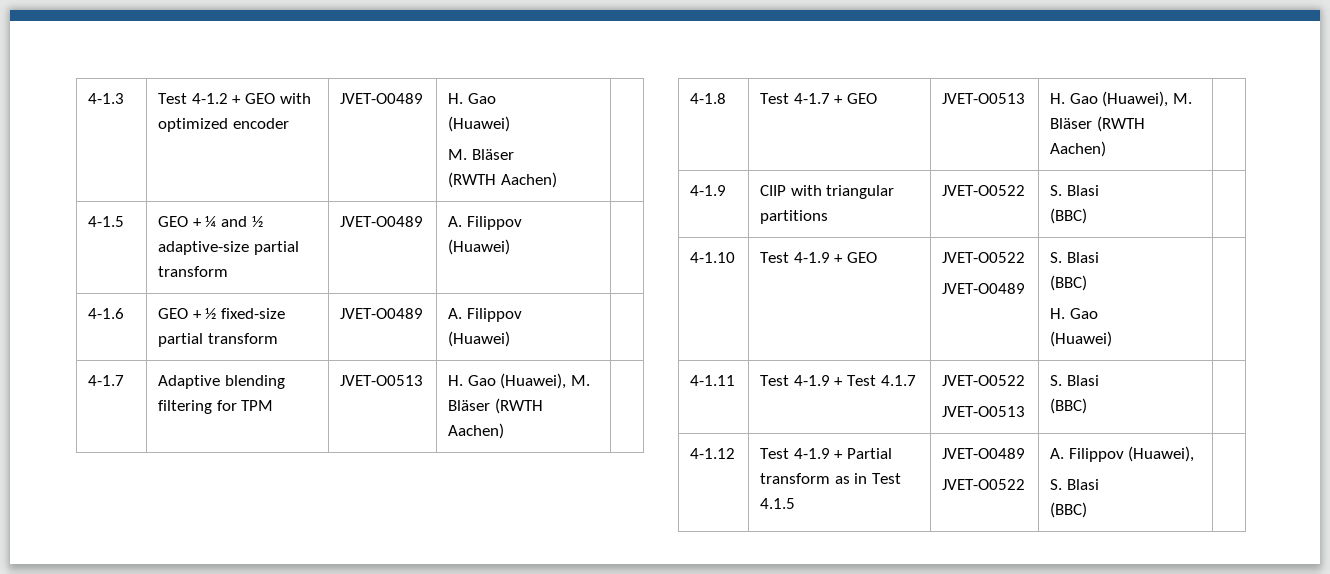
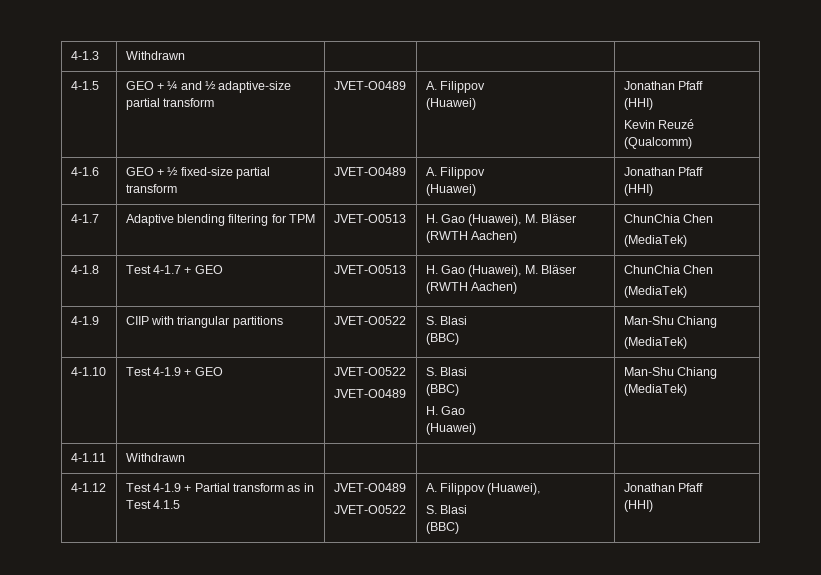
[158,93,311,104] [158,118,289,132] [340,93,424,104] [448,93,496,104] [448,116,511,132] [448,149,514,160] [448,172,557,188] Test 4-1.2 + GEO with optimized encoder | JVET-O0489 | H. Gao // (Huawei) // M. Bläser // (RWTH Aachen) -> [125,51,185,60] Withdrawn | |
(511, 247) none -> [623,81,703,90] [623,98,653,110] [623,119,694,129] [623,137,692,149] Jonathan Pfaff // (HHI) // Kevin Reuzé (Qualcomm)
(511, 339) none -> [623,167,703,176] [623,184,653,196] Jonathan Pfaff // (HHI)
(505, 431) none -> [623,214,713,223] [623,235,687,247] ChunChia Chen // (MediaTek)
(1107, 149) none -> [623,265,713,274] [623,286,687,298] ChunChia Chen // (MediaTek)
(1088, 216) none -> [623,316,717,328] [623,337,687,349] Man-Shu Chiang // (MediaTek)
[690,375,736,386] [760,375,916,386] [942,375,1026,386] [942,406,1026,417] [1050,375,1099,386] [1050,398,1088,414] // 4-1.11 | Test 4-1.9 + Test 4.1.7 | JVET-O0522 // JVET-O0513 | S. Blasi // (BBC) -> [623,367,717,379] [623,384,687,396] [70,453,106,462] [125,453,185,462] Man-Shu Chiang (MediaTek) // 4-1.11 | Withdrawn | |
(1088, 510) none -> [623,483,703,492] [623,500,653,512] Jonathan Pfaff // (HHI)

